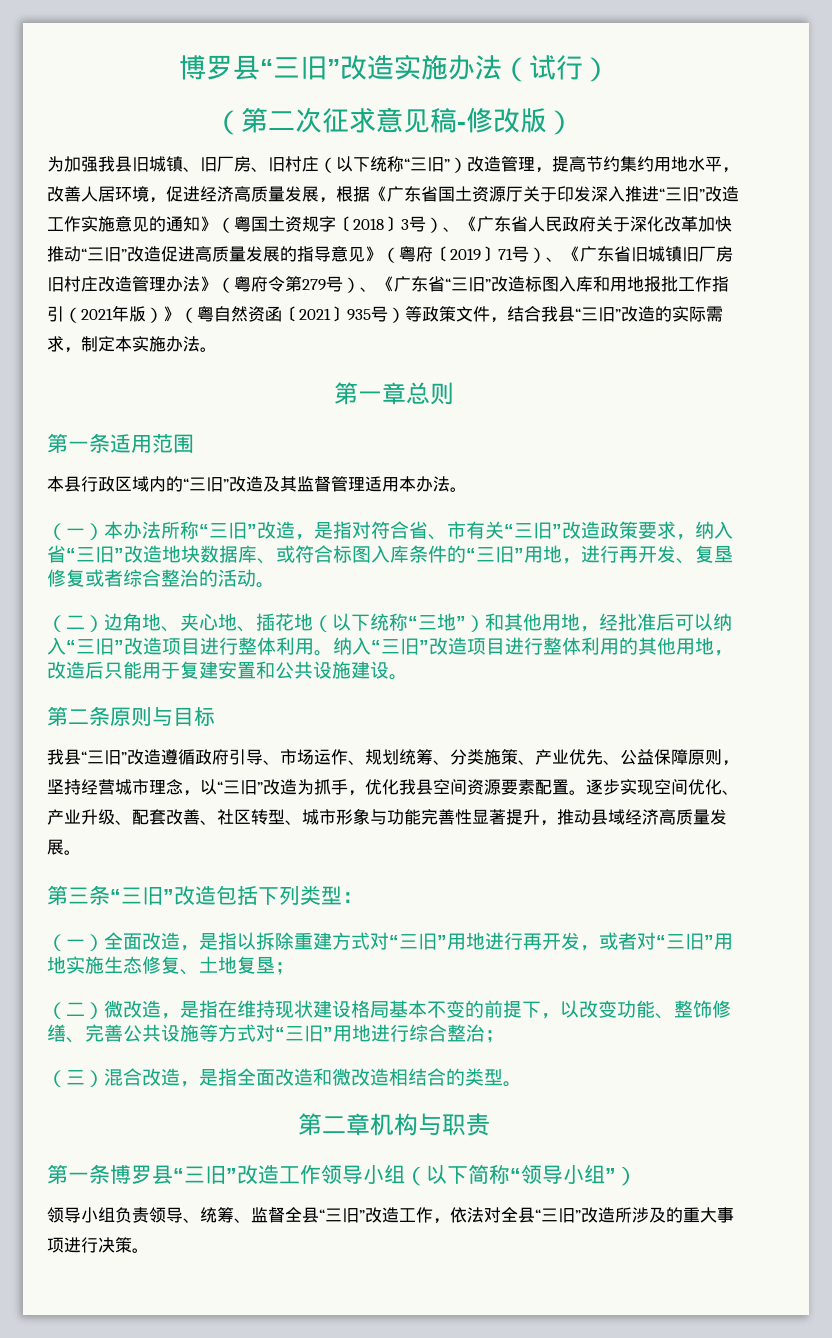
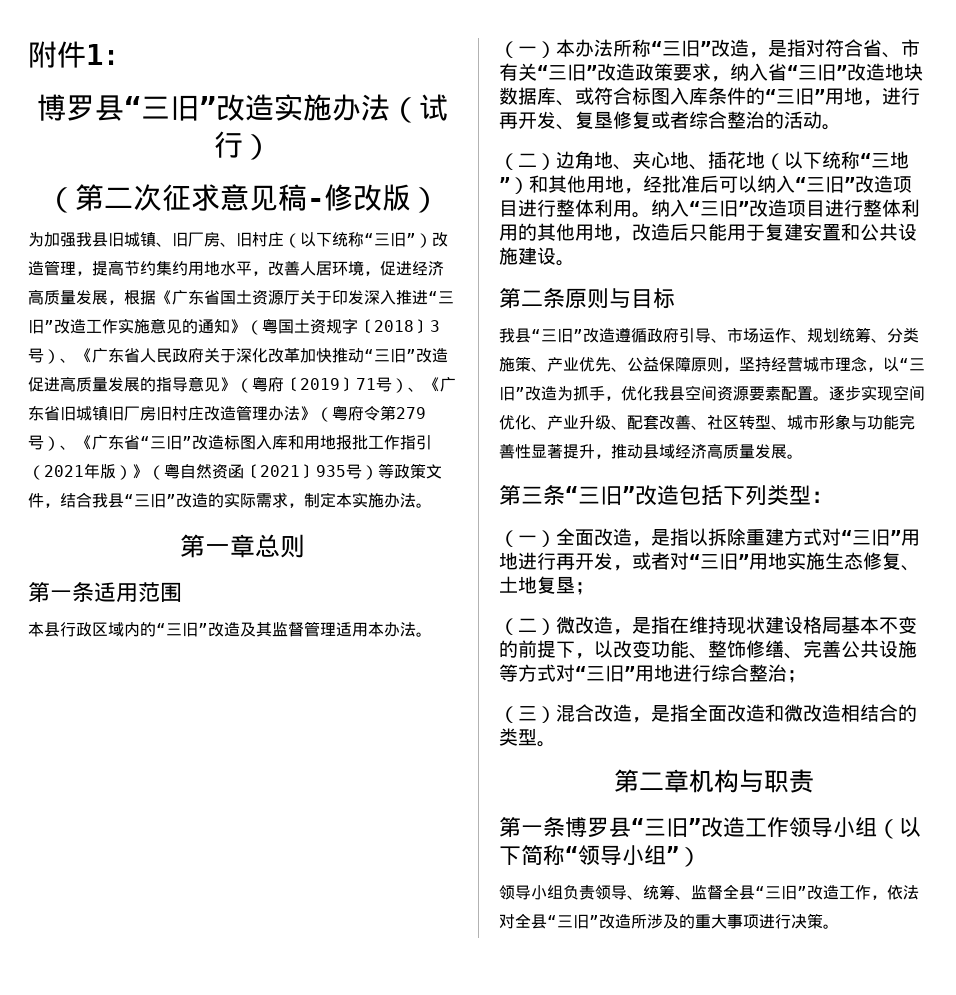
(178, 67) none -> [28,41,132,68] 附件1： //

